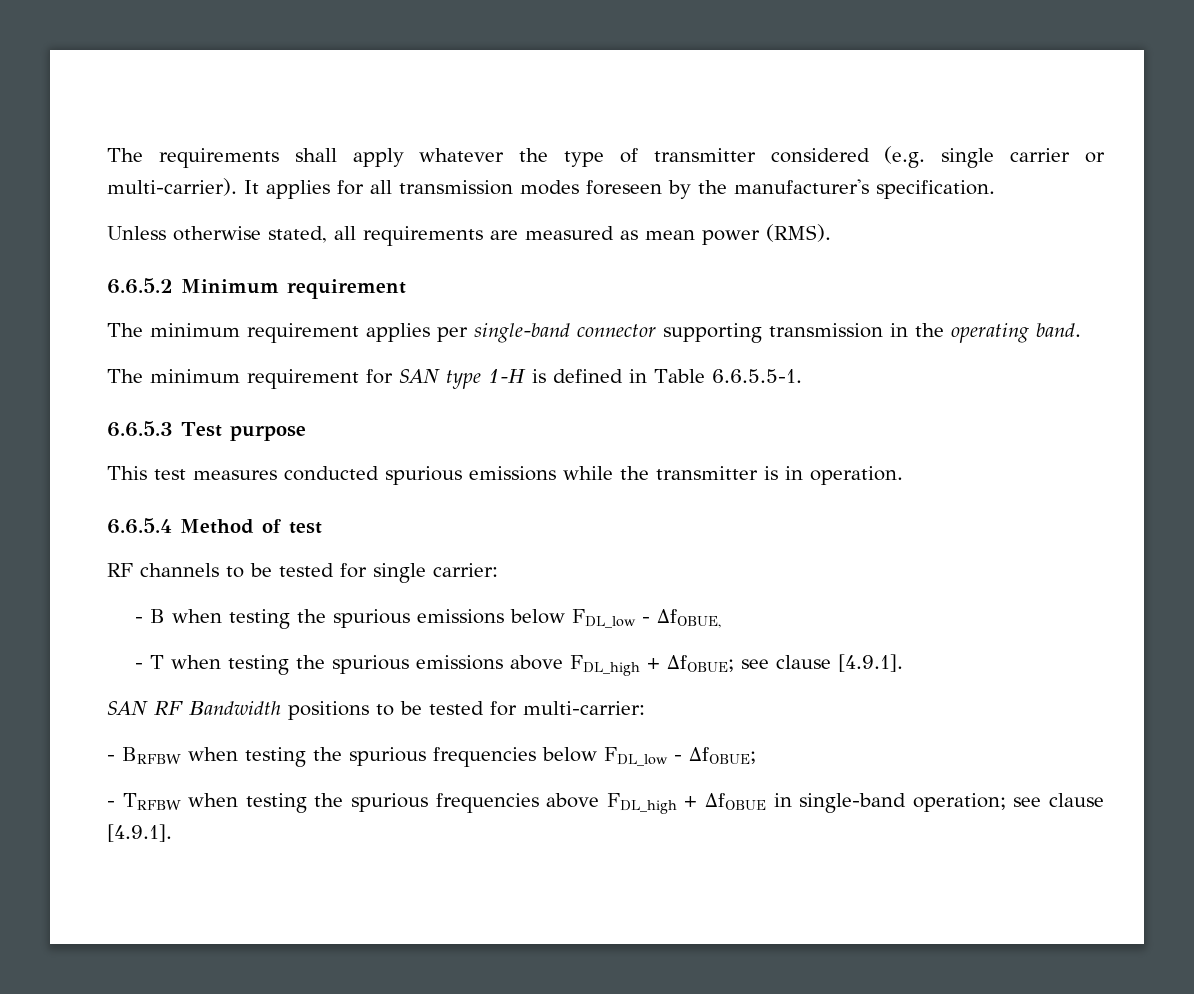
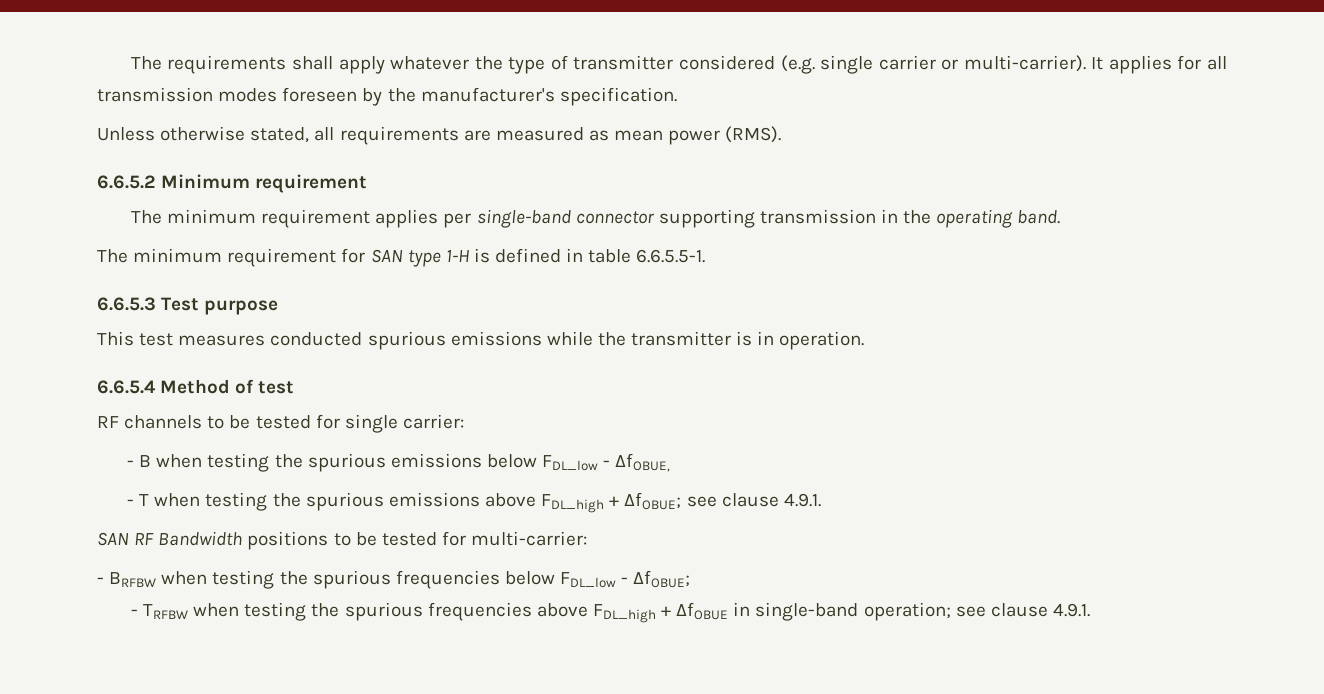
[654,369,705,383] Table -> [588,249,632,263] table
[838,654,904,672] [4.9.1]. -> [783,493,821,507] 4.9.1.
[107,824,172,842] [4.9.1]. -> [1052,603,1090,617] 4.9.1.

